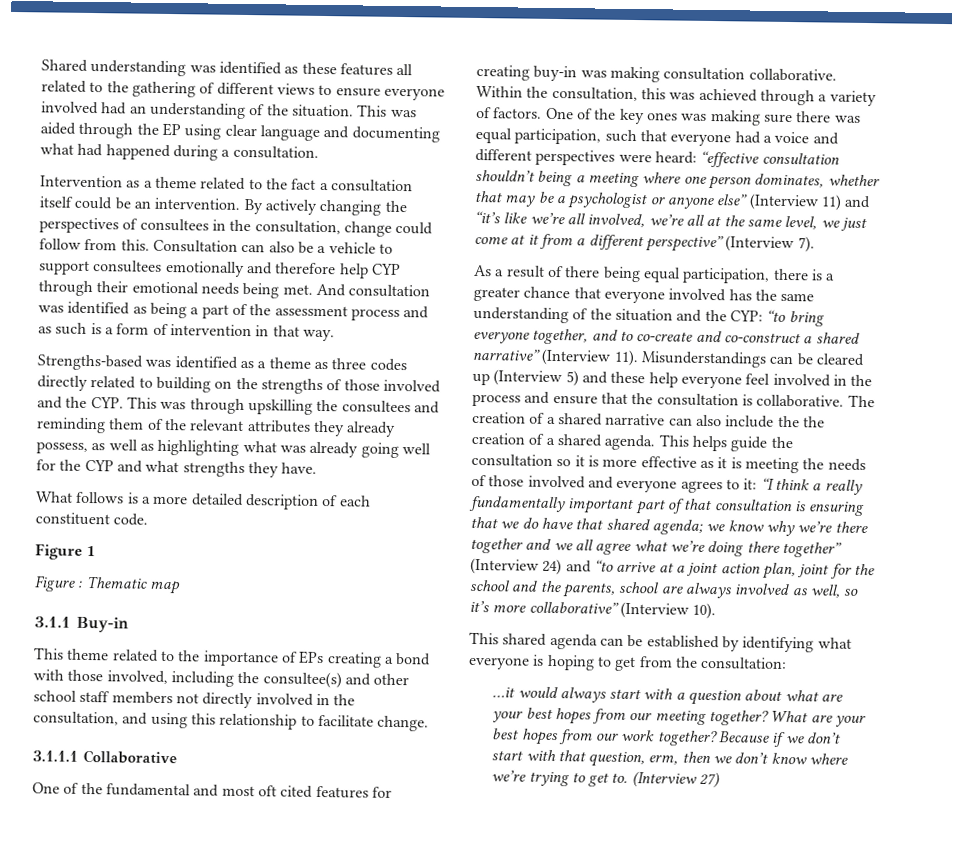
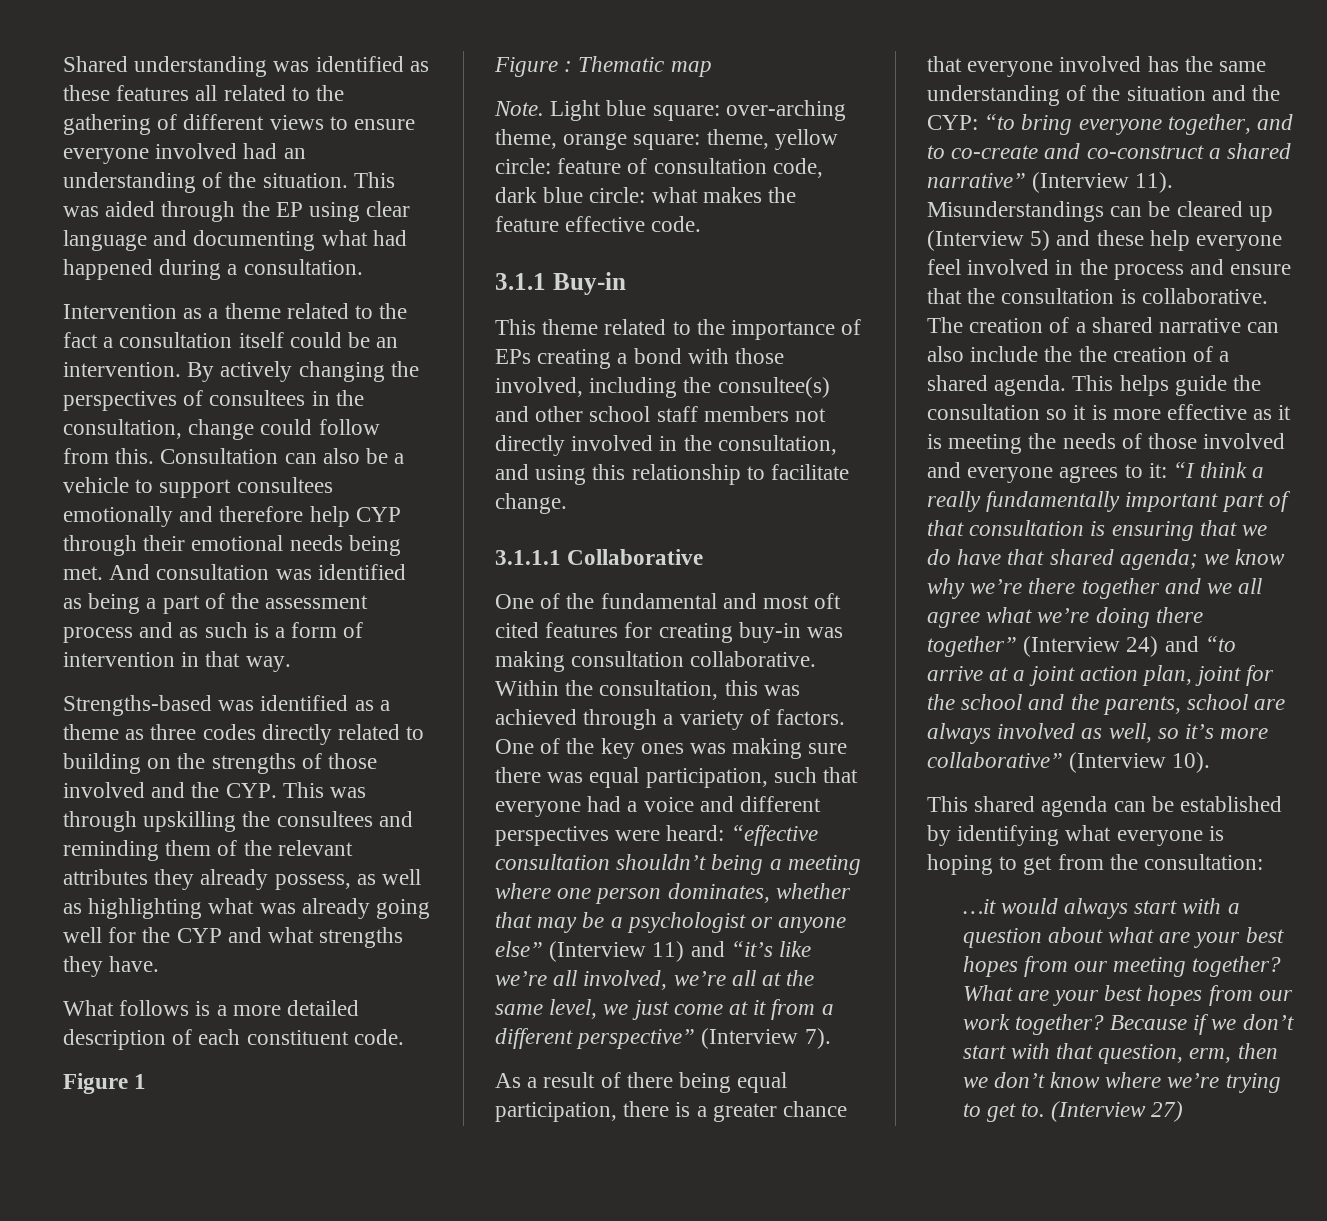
(181, 587) none -> [494,100,846,121] [495,129,838,150] [495,158,823,178] [495,187,797,203] [495,216,702,232] // Note. Light blue square: over-arching theme, orange square: theme, yellow circle: feature of consultation code, dark blue circle: what makes the feature effective code.

